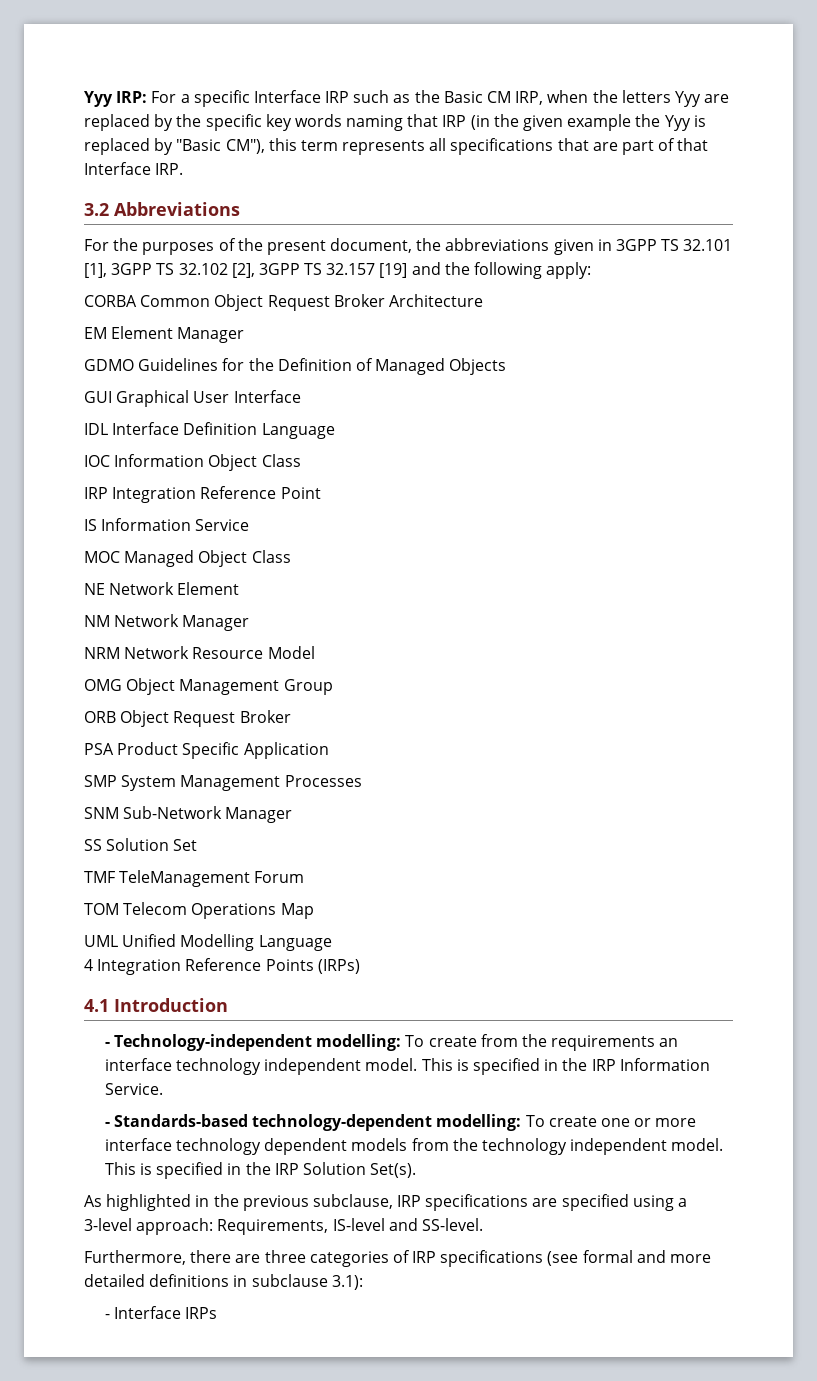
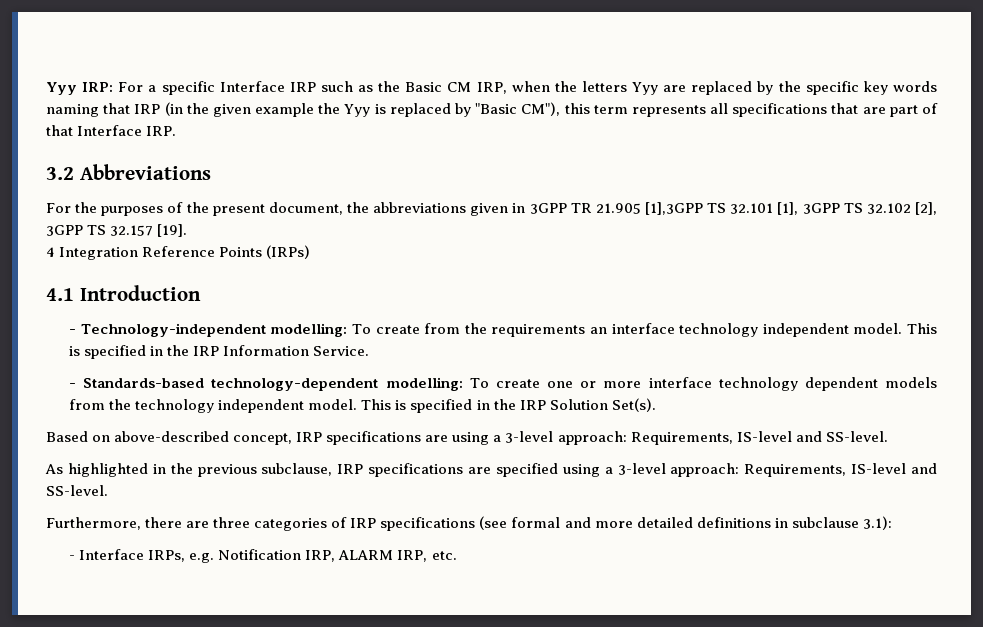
(658, 245) none -> [570,202,703,215] TR 21.905 [1],3GPP
[379,262,592,279] [84,294,483,311] [84,326,245,343] [84,358,507,375] [84,390,301,407] [84,422,335,439] [84,454,301,471] [84,486,321,503] [84,518,250,531] [84,550,291,567] [84,582,240,595] [84,614,250,631] [84,646,315,659] [84,678,333,695] [84,710,291,727] [84,742,329,759] [84,775,362,791] [84,806,293,823] [84,838,198,851] [84,870,305,887] [84,902,314,919] [84,934,332,951] [19] and the following apply: // CORBA Common Object Request Broker Architecture // EM Element Manager // GDMO Guidelines for the Definition of Managed Objects // GUI Graphical User Interface // IDL Interface Definition Language // IOC Information Object Class // IRP Integration Reference Point // IS Information Service // MOC Managed Object Class // NE Network Element // NM Network Manager // NRM Network Resource Model // OMG Object Management Group // ORB Object Request Broker // PSA Product Specific Application // SMP System Management Processes // SNM Sub-Network Manager // SS Solution Set // TMF TeleManagement Forum // TOM Telecom Operations Map // UML Unified Modelling Language -> [157,224,188,237] [19].
(417, 1170) none -> [46,431,888,445] // Based on above-described concept, IRP specifications are using a 3-level approach: Requirements, IS-level and SS-level.
[185,1307,218,1319] IRPs -> [148,549,457,563] IRPs, e.g. Notification IRP, ALARM IRP, etc.

